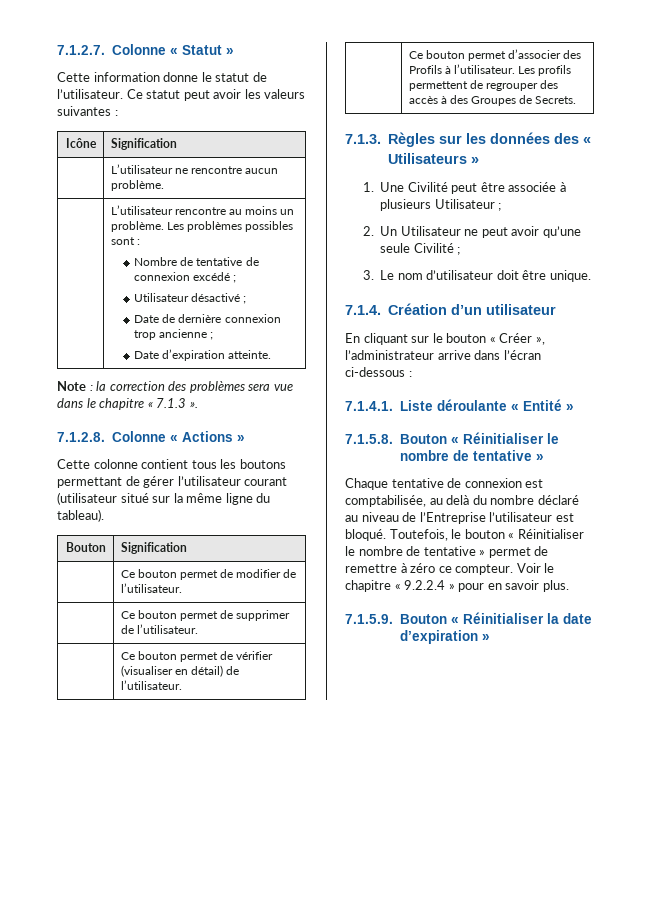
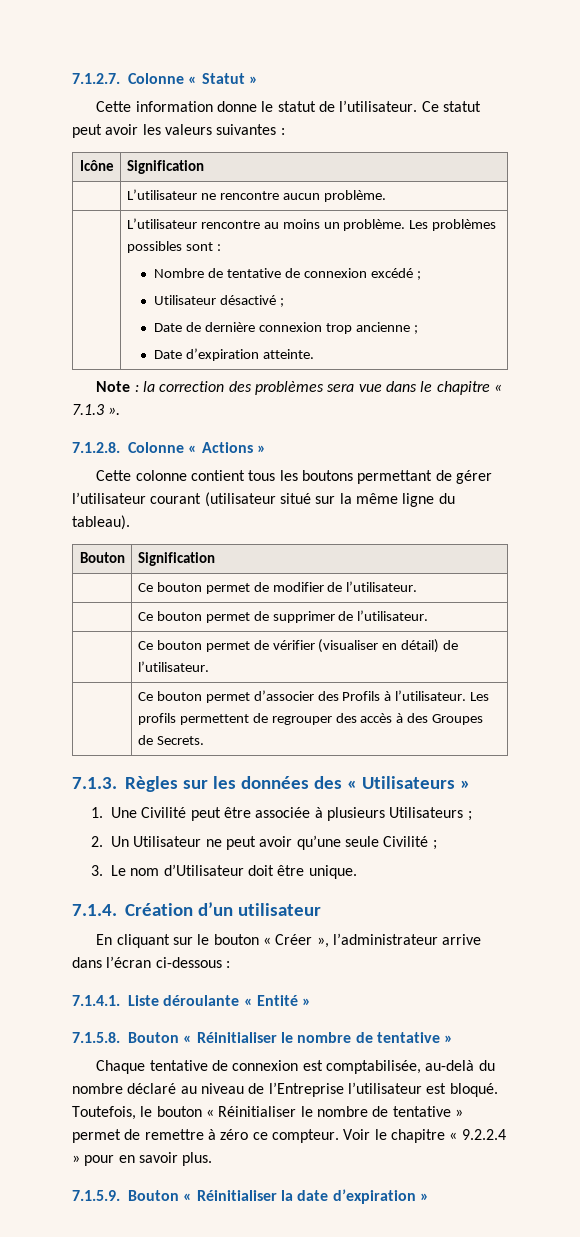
[434,199,495,209] Utilisateur -> [389,807,464,818] Utilisateurs
[426,270,494,280] d’utilisateur -> [163,864,244,876] d’Utilisateur
[429,495,470,505] au delà -> [425,1060,475,1071] au-delà

